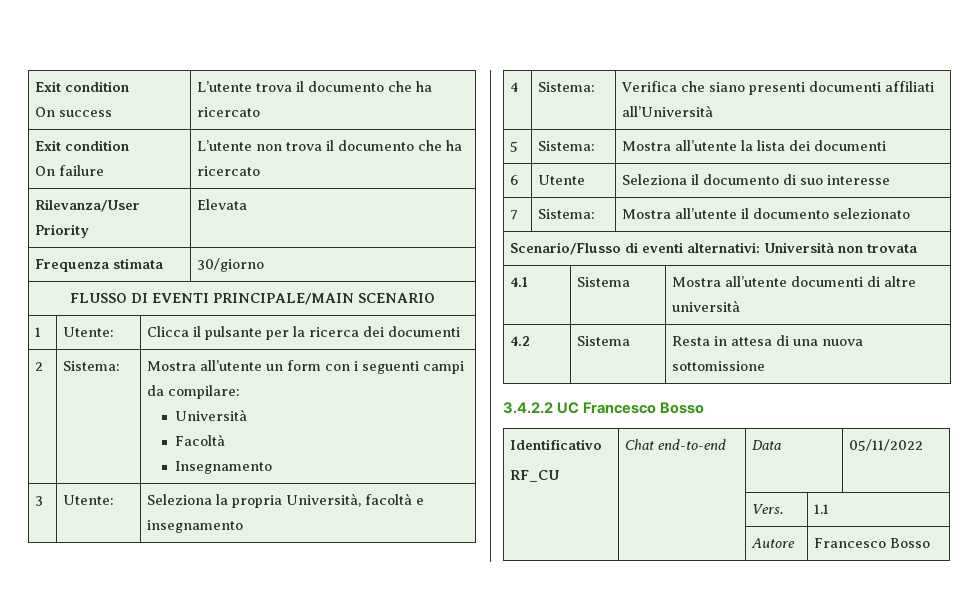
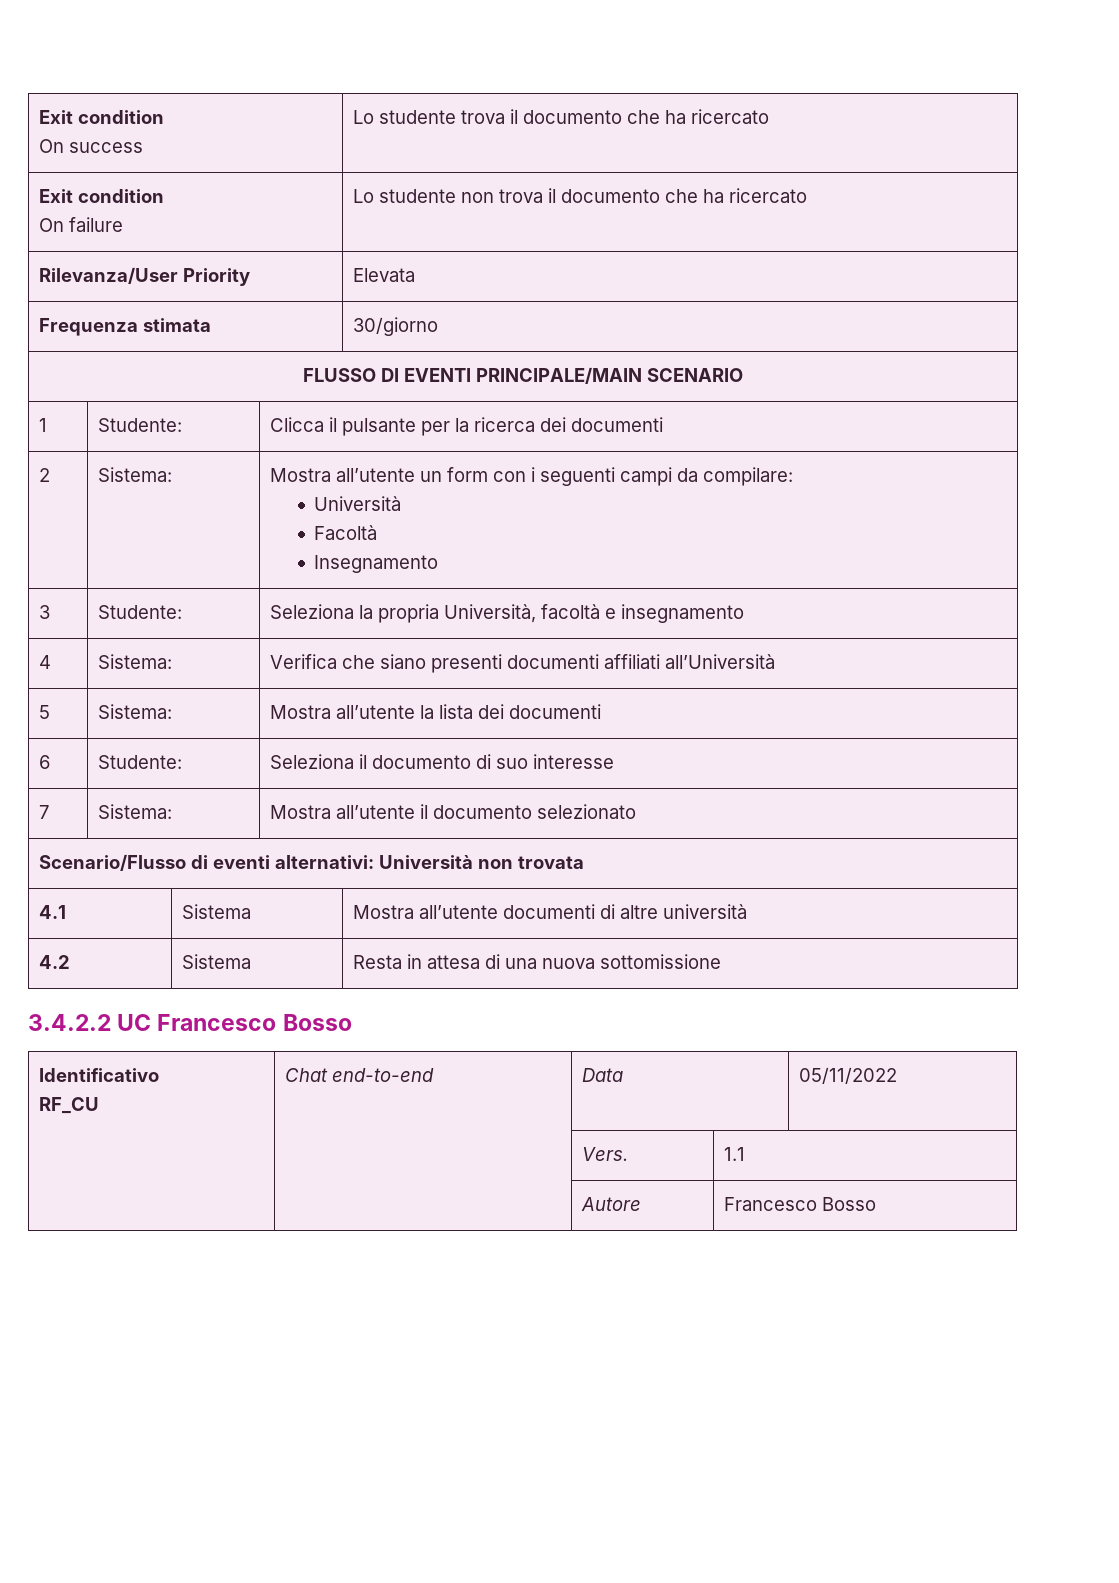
[197,81,253,92] L’utente -> [353,110,457,124] Lo studente
[197,140,253,151] L’utente -> [353,189,457,203] Lo studente
[63,327,115,337] Utente: -> [98,418,183,432] Studente:
[63,495,115,505] Utente: -> [98,605,183,619] Studente:
[538,175,586,185] Utente -> [98,755,183,769] Studente:

